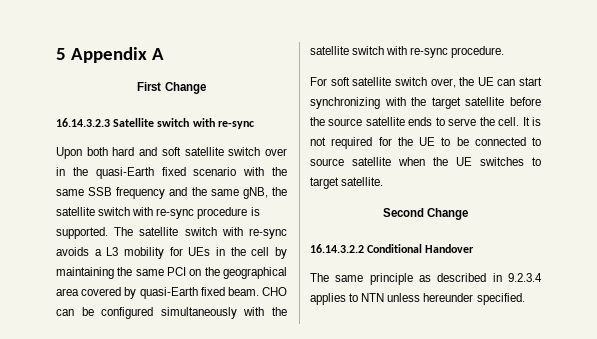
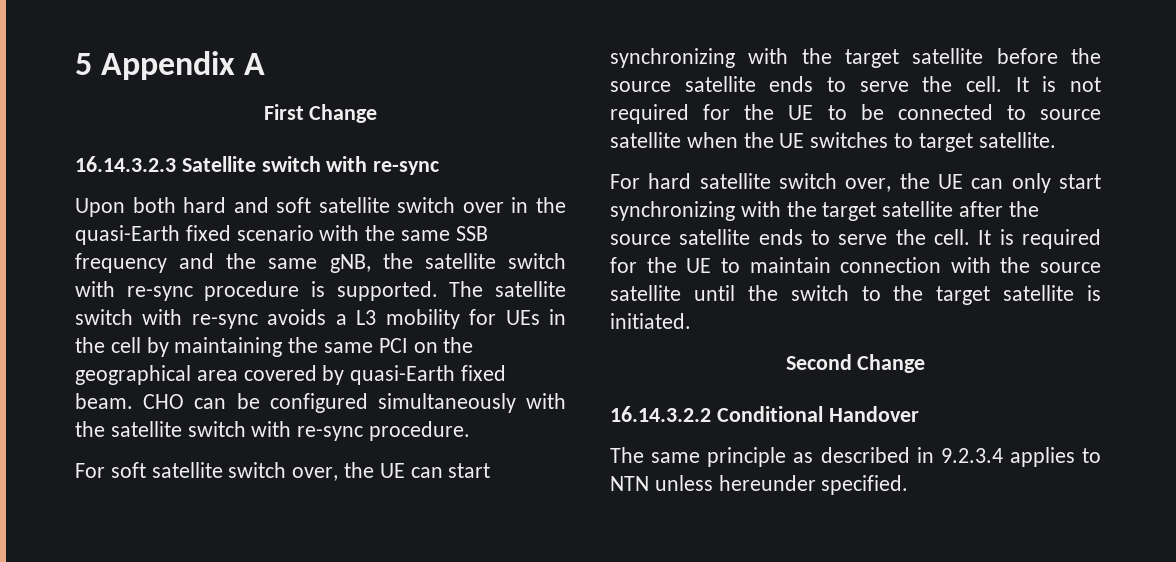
(384, 181) none -> [610,173,1101,193] [610,201,1039,221] [610,229,1101,249] [610,257,1101,273] [610,285,1101,305] [610,313,691,329] // For hard satellite switch over, the UE can only start synchronizing with the target satellite after the source satellite ends to serve the cell. It is required for the UE to maintain connection with the source satellite until the switch to the target satellite is initiated.

